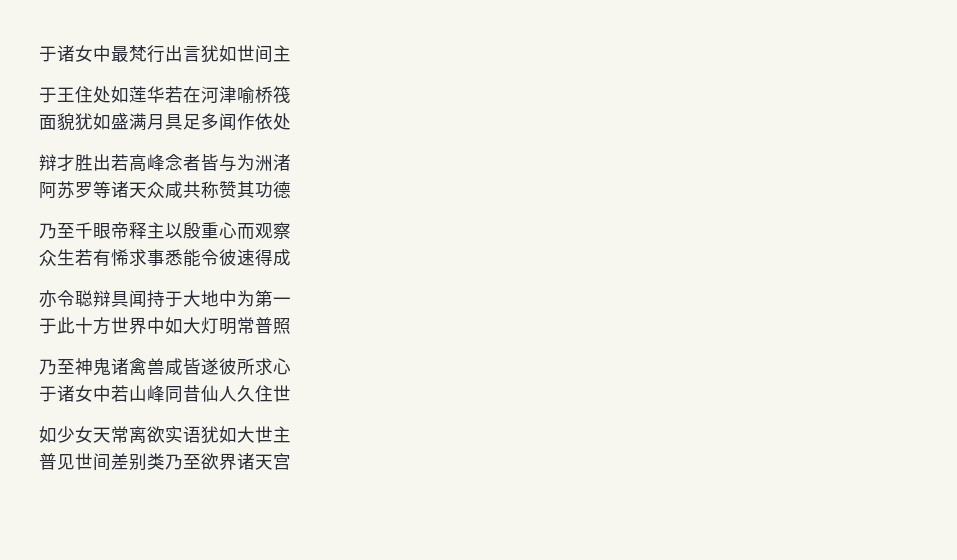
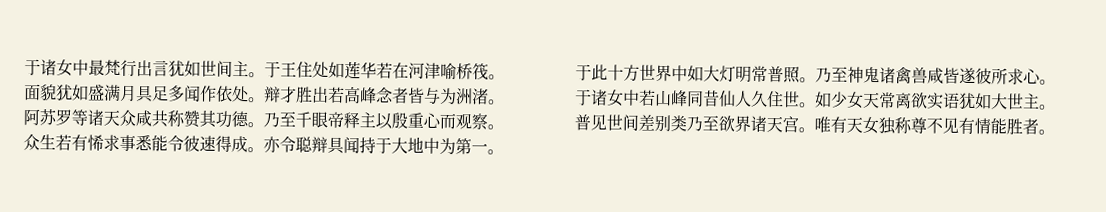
(291, 53) // -> [248,72,265,78] 。
(291, 95) none -> [488,74,505,80] 。
(291, 121) // -> [248,97,265,103] 。
(291, 162) none -> [488,99,505,105] 。
(291, 189) // -> [247,122,264,128] 。
(291, 231) none -> [487,124,504,130] 。
(291, 257) // -> [247,147,264,153] 。
(291, 301) none -> [487,149,504,155] 。
(291, 326) // -> [799,77,816,83] 。
(291, 366) none -> [1039,79,1056,85] 。
(291, 393) // -> [798,102,816,108] 。
(291, 434) none -> [1038,104,1056,110] 。
(291, 461) none -> [798,116,1055,135] 。唯有天女独称尊不见有情能胜者。

